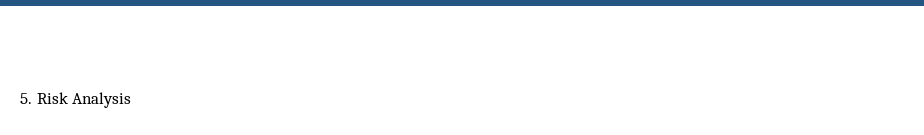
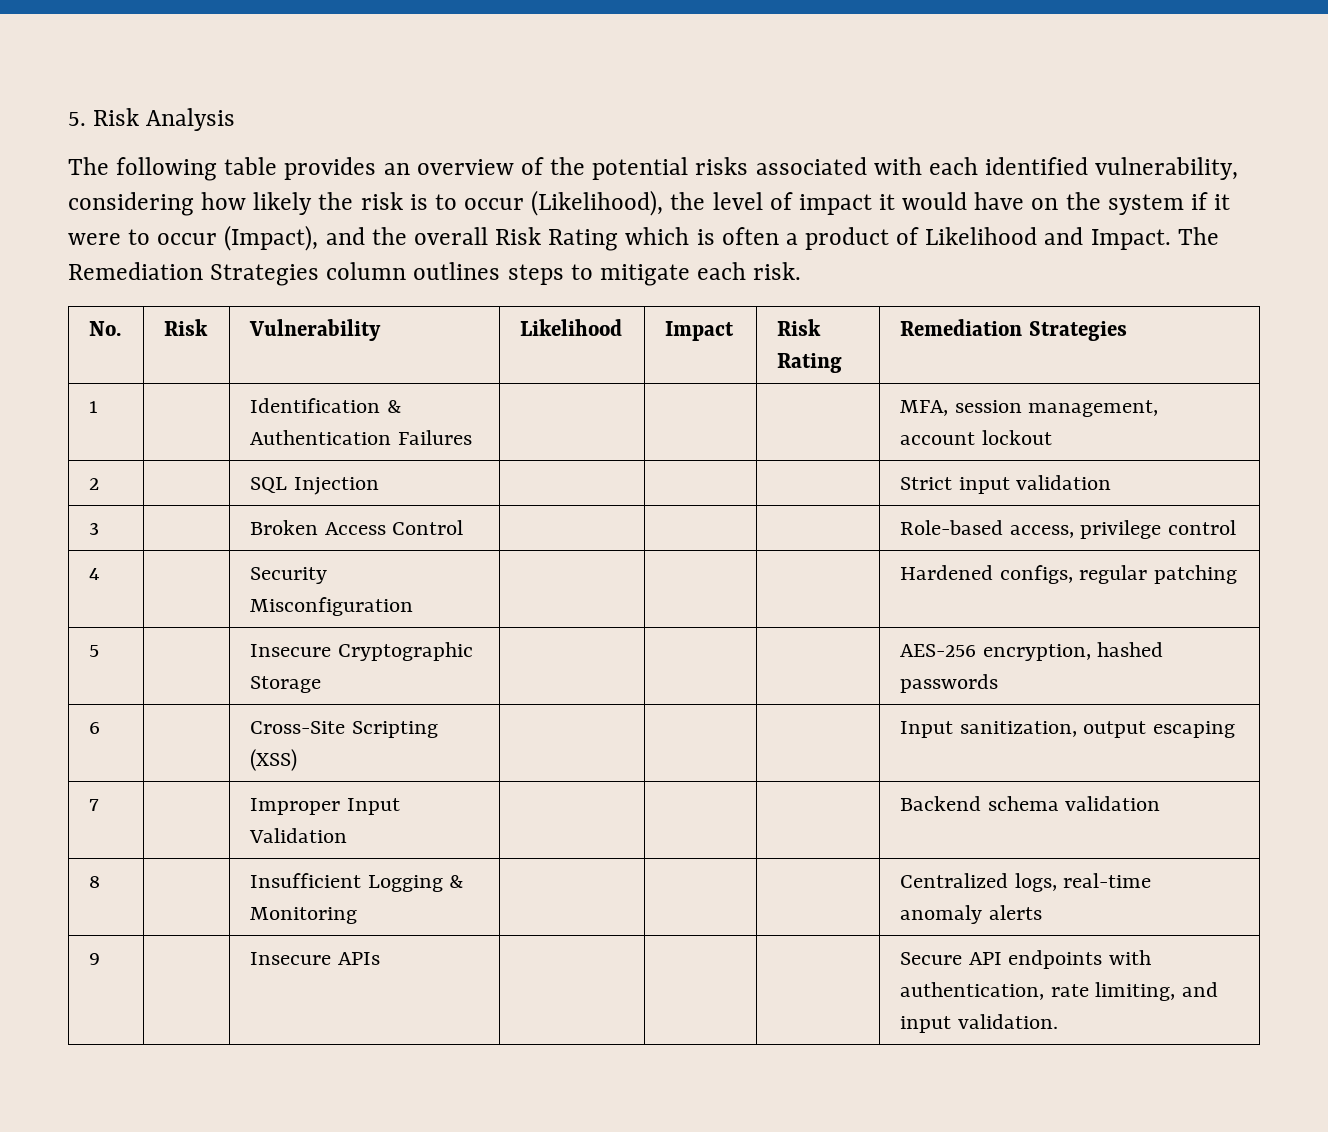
(132, 100) none -> [68,157,1239,181] [68,190,1231,216] [68,225,1219,251] [68,262,802,286] [89,321,122,336] [164,319,209,336] [249,319,382,341] [520,319,623,336] [665,321,735,341] [777,319,822,336] [777,353,843,373] [900,319,1127,341] [89,401,99,413] [250,398,401,413] [250,430,472,445] [900,400,1159,417] [900,430,1052,445] [89,478,100,490] [250,477,379,495] [900,475,1112,494] [89,522,100,535] [250,520,464,535] [900,520,1236,539] [89,568,101,580] [250,567,328,584] [250,597,414,616] [900,565,1237,584] [89,645,100,657] [250,642,473,661] [250,676,322,693] [900,642,1164,661] [900,674,999,693] [89,722,101,734] [250,721,438,738] [250,749,298,771] [900,721,1235,738] [89,799,100,811] [250,798,400,815] [249,828,348,843] [900,796,1161,811] [89,876,101,888] [250,873,464,892] [250,907,358,924] [900,873,1152,892] [900,905,1042,924] [89,953,101,965] [250,952,380,965] [900,950,1151,969] [900,982,1218,1001] [900,1014,1058,1033] // The following table provides an overview of the potential risks associated with each identified vulnerability, considering how likely the risk is to occur (Likelihood), the level of impact it would have on the system if it were to occur (Impact), and the overall Risk Rating which is often a product of Likelihood and Impact. The Remediation Strategies column outlines steps to mitigate each risk. // No. | Risk | Vulnerability | Likelihood | Impact | Risk Rating | Remediation Strategies // 1 | | Identification & Authentication Failures | | | | MFA, session management, account lockout // 2 | | SQL Injection | | | | Strict input validation // 3 | | Broken Access Control | | | | Role-based access, privilege control // 4 | | Security Misconfiguration | | | | Hardened configs, regular patching // 5 | | Insecure Cryptographic Storage | | | | AES-256 encryption, hashed passwords // 6 | | Cross-Site Scripting (XSS) | | | | Input sanitization, output escaping // 7 | | Improper Input Validation | | | | Backend schema validation // 8 | | Insufficient Logging & Monitoring | | | | Centralized logs, real-time anomaly alerts // 9 | | Insecure APIs | | | | Secure API endpoints with authentication, rate limiting, and input validation.

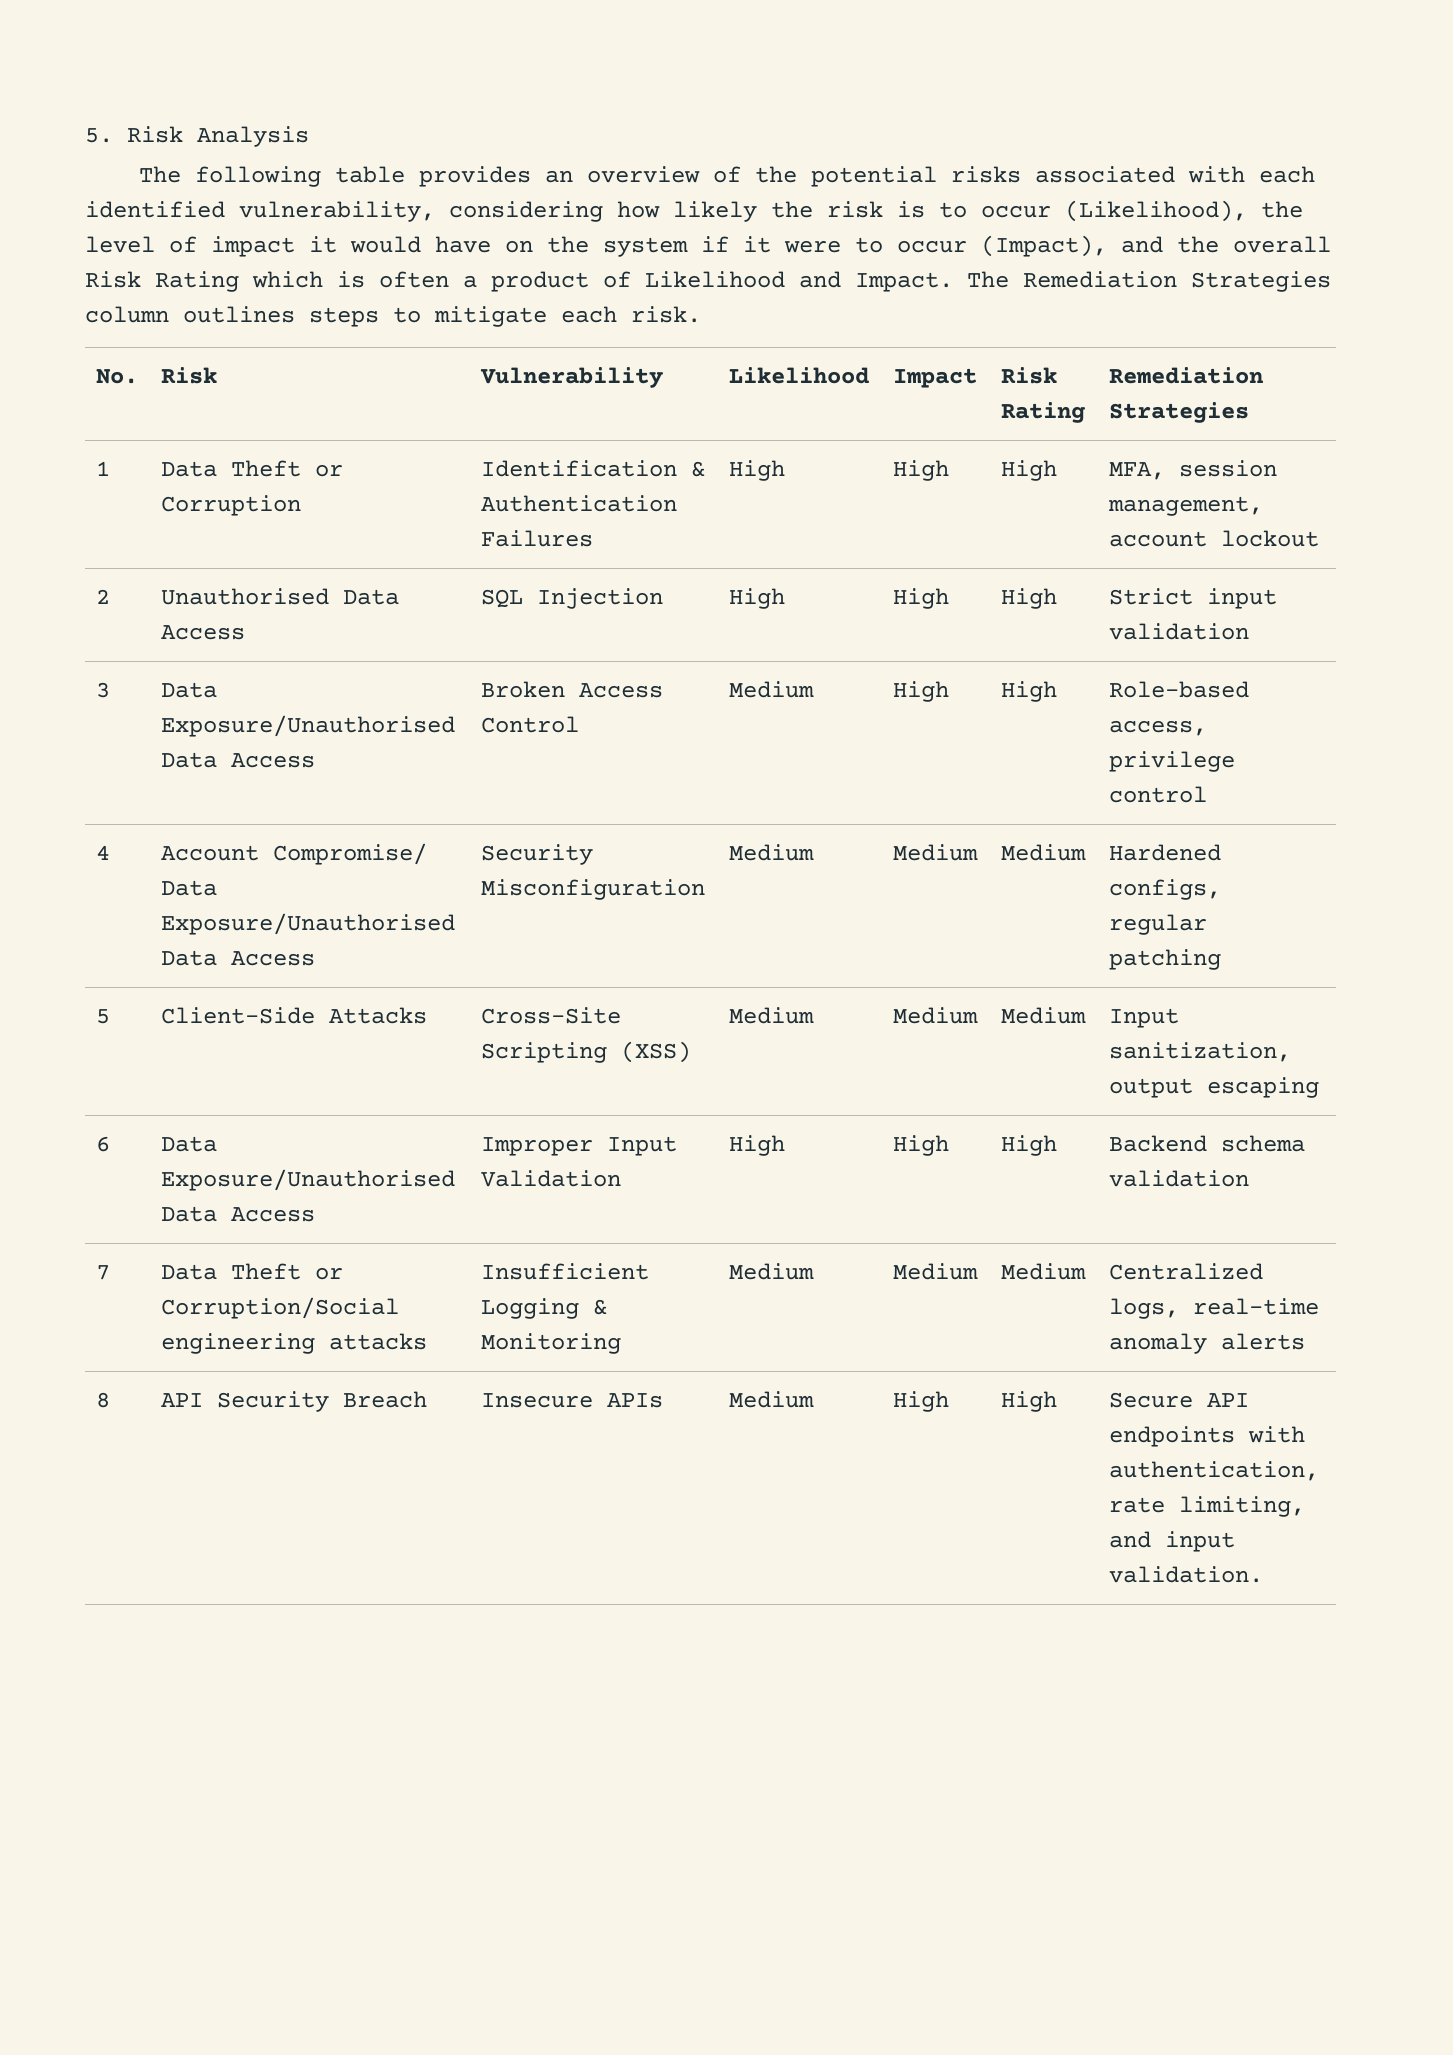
(99, 407) none -> [161,460,344,477] [161,495,302,516] Data Theft or Corruption
(472, 437) | | -> [729,460,786,481] [893,460,950,481] [1001,460,1058,481] High | High | High
(100, 484) none -> [161,588,400,605] [161,625,246,640] Unauthorised Data Access
(379, 486) | | -> [729,588,786,609] [893,588,950,609] [1001,588,1058,609] High | High | High
(100, 528) none -> [161,682,218,698] [161,715,456,737] [161,752,316,768] Data Exposure/Unauthorised Data Access
(464, 527) | | -> [729,681,815,698] [893,681,950,702] [1001,681,1058,702] Medium | High | High
(101, 574) none -> [161,843,428,865] [161,880,218,896] [161,913,456,935] [161,950,316,966] Account Compromise/ Data Exposure/Unauthorised Data Access
(414, 606) | | -> [729,844,815,861] [893,844,979,861] [1001,844,1087,861] Medium | Medium | Medium
[250,642,473,661] [250,676,322,693] [900,642,1164,661] [900,674,999,693] [89,722,101,734] | Insecure Cryptographic Storage | | | | AES-256 encryption, hashed passwords // 6 | -> [161,1007,428,1024] Client-Side Attacks
(298, 760) | | -> [729,1007,815,1024] [893,1007,979,1024] [1001,1007,1087,1024] Medium | Medium | Medium
[89,799,100,811] 7 | -> [96,1136,111,1152] [161,1136,218,1152] [161,1169,456,1191] [161,1206,316,1222] 6 | Data Exposure/Unauthorised Data Access
(348, 835) | | -> [729,1135,786,1156] [893,1135,950,1156] [1001,1135,1058,1156] High | High | High
[89,876,101,888] 8 | -> [96,1265,111,1280] [161,1263,344,1280] [161,1297,400,1319] [161,1333,428,1354] 7 | Data Theft or Corruption/Social engineering attacks
(358, 915) | | -> [729,1263,815,1280] [893,1263,979,1280] [1001,1263,1087,1280] Medium | Medium | Medium
[89,953,101,965] 9 | -> [96,1392,111,1408] [161,1391,428,1412] 8 | API Security Breach
(380, 958) | | -> [729,1391,815,1408] [893,1391,950,1412] [1001,1391,1058,1412] Medium | High | High

